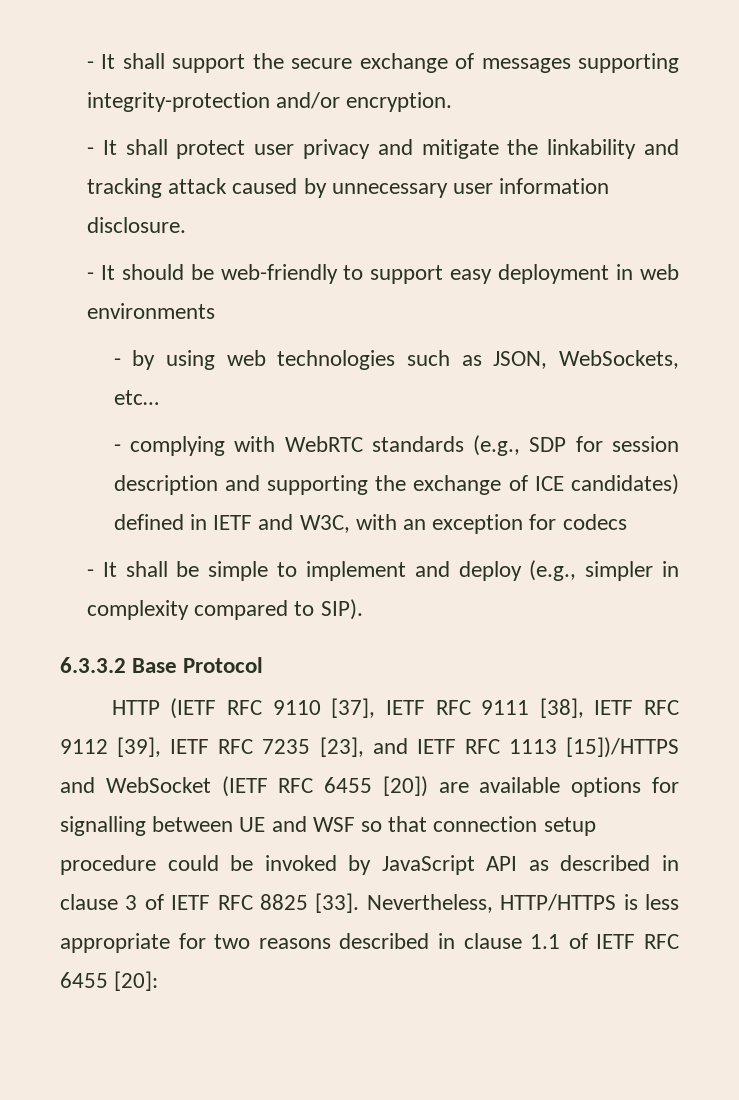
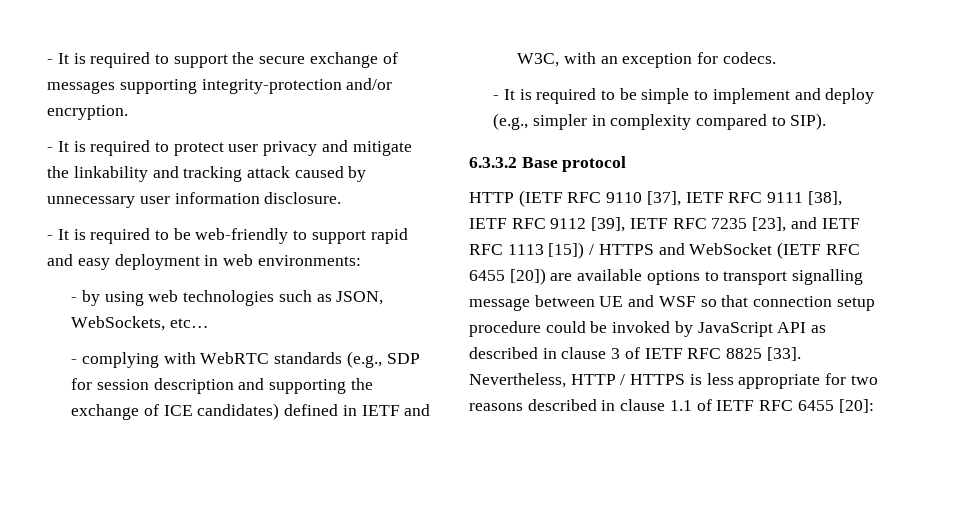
[86,53,165,69] - It shall -> [47,52,170,68] - It is required to
[125,139,168,155] shall -> [73,140,170,156] is required to
[121,264,184,280] should -> [73,228,170,244] is required to
(444, 274) none -> [370,228,408,244] [47,254,74,266] rapid and
[86,303,215,319] environments -> [257,255,361,266] environments:
[562,514,627,530] [86,561,168,577] codecs // - It shall -> [722,52,776,64] [493,88,616,104] codecs. // - It is required to
[183,657,264,673] Protocol -> [562,156,627,172] protocol
[566,737,680,758] [15])/HTTPS -> [548,242,654,259] [15]) / HTTPS
[652,777,679,793] [60,816,146,836] for signalling -> [704,269,864,285] [469,298,530,311] to transport signalling message
[500,894,617,911] HTTP/HTTPS -> [570,374,686,385] HTTP / HTTPS

